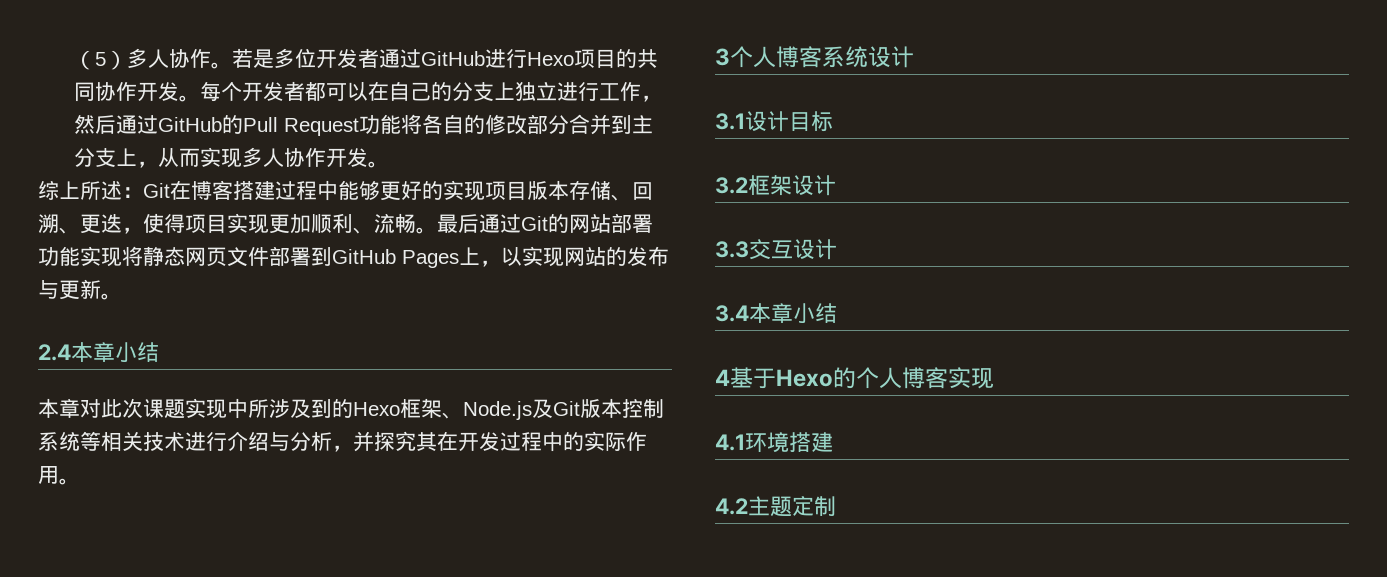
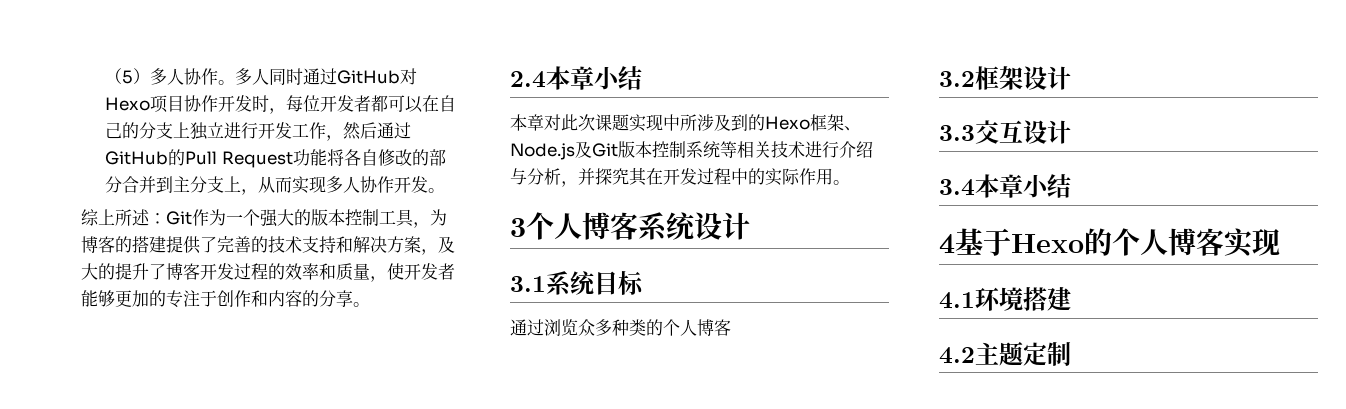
[231,48,527,69] 若是多位开发者通过GitHub进行 -> [235,68,418,85] 多人同时通过GitHub对
[615,49,658,68] [73,81,242,102] 的共同协作开发。每个 -> [184,95,321,114] 协作开发时，每位
(599, 91) none -> [258,122,293,139] 开发
[463,114,527,134] 的修改 -> [377,149,429,166] 修改的
[170,180,653,201] [38,213,653,234] [38,246,669,268] [38,279,101,300] 在博客搭建过程中能够更好的实现项目版本存储、回溯、更迭，使得项目实现更加顺利、流畅。最后通过Git的网站部署功能实现将静态网页文件部署到GitHub Pages上，以实现网站的发布与更新 -> [192,209,447,228] [81,236,455,255] [81,263,455,282] [81,290,353,308] 作为一个强大的版本控制工具，为博客的搭建提供了完善的技术支持和解决方案，及大的提升了博客开发过程的效率和质量，使开发者能够更加的专注于创作和内容的分享
[745,111,789,132] 设计 -> [546,271,596,296] 系统
(833, 121) none -> [510,319,731,336] // 通过浏览众多种类的个人博客

